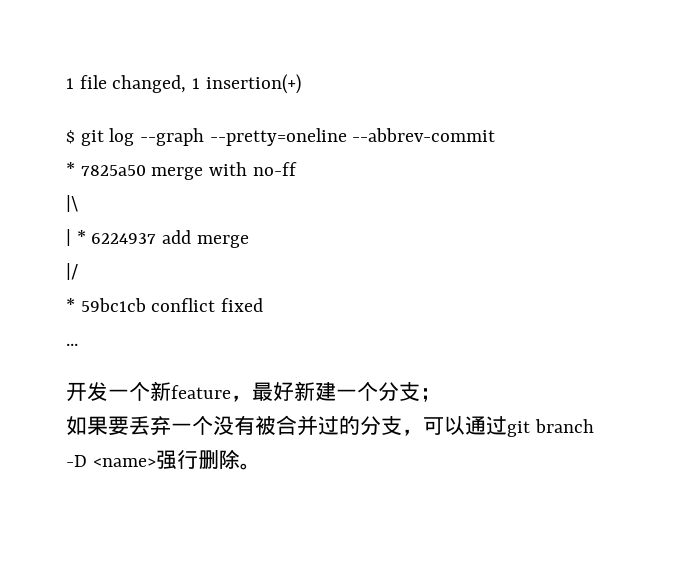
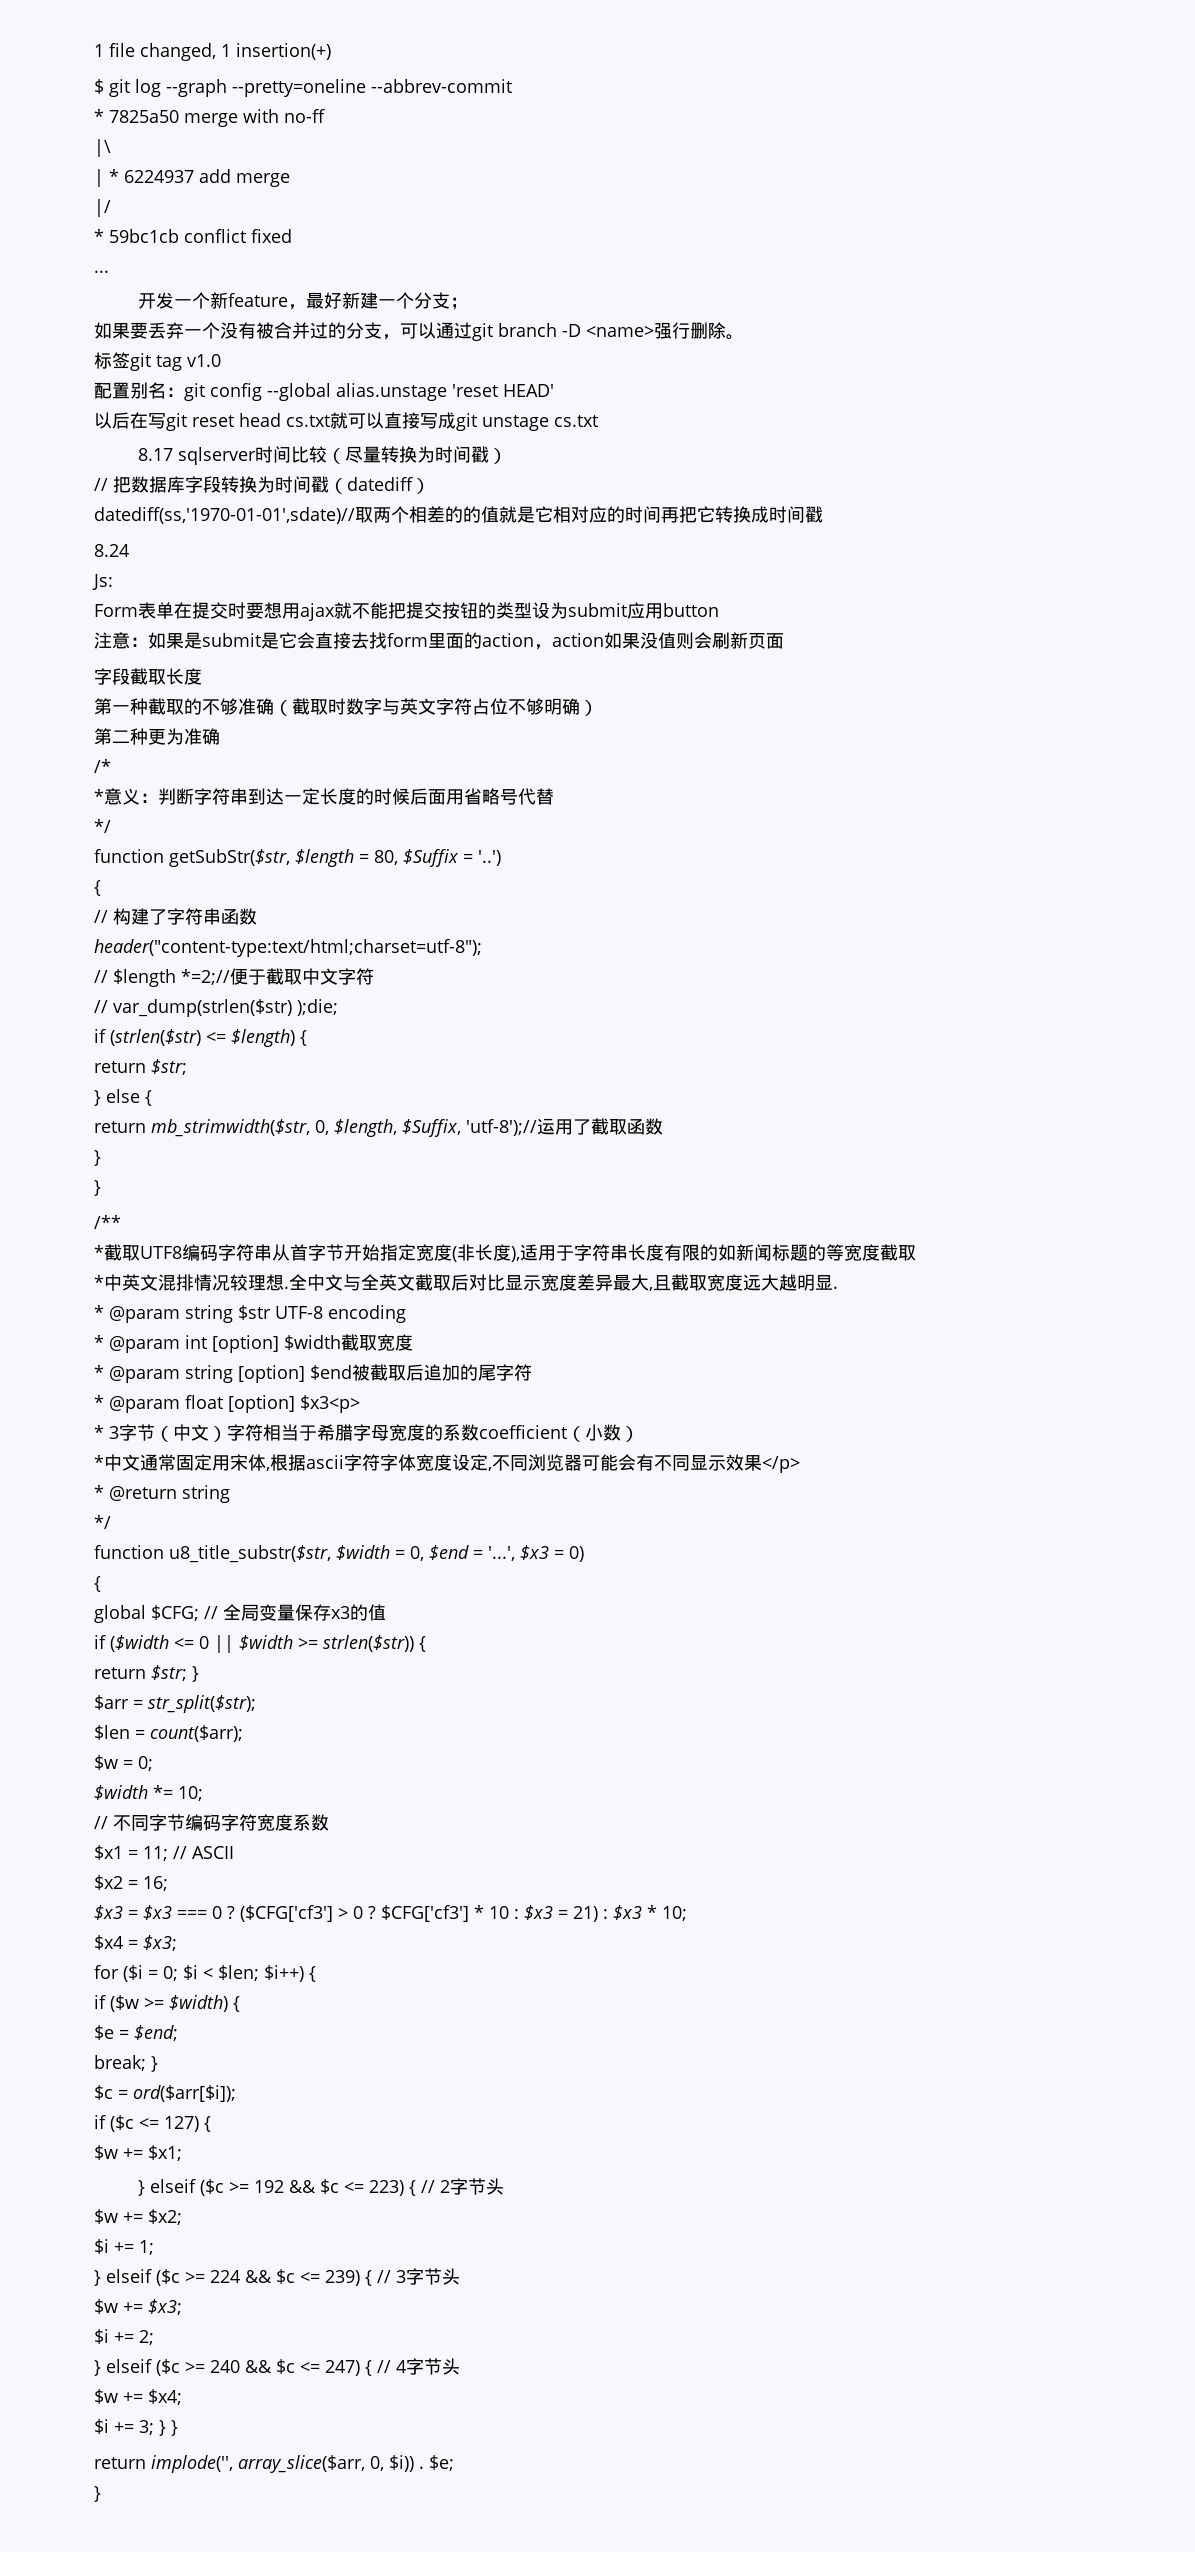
(261, 466) none -> [94,352,221,371] [94,382,554,401] [94,412,598,431] [138,446,508,465] [94,476,430,494] [94,506,823,524] [94,544,129,557] [92,574,113,590] [94,602,719,621] [94,632,784,650] [94,668,202,685] [94,698,598,716] [94,728,220,745] [94,759,111,773] [94,788,554,805] [94,819,111,833] [94,849,501,867] [94,880,101,896] [94,908,257,925] [94,939,482,957] [94,968,374,987] [94,999,338,1017] [94,1029,307,1047] [94,1059,187,1075] [94,1089,152,1106] [94,1118,663,1137] [94,1150,101,1166] [94,1180,101,1196] [94,1215,121,1229] [94,1244,916,1262] [94,1274,838,1291] [94,1305,406,1323] [94,1334,413,1353] [94,1364,532,1383] [94,1395,360,1413] [94,1424,639,1442] [94,1454,800,1473] [94,1485,230,1503] [94,1515,111,1529] [94,1545,584,1563] [94,1576,101,1592] [94,1604,386,1623] [94,1635,426,1653] [94,1665,199,1682] [94,1695,256,1713] [94,1725,243,1742] [94,1755,153,1771] [94,1785,203,1801] [94,1814,329,1831] [94,1845,234,1861] [94,1875,168,1891] [94,1905,687,1922] [94,1935,177,1951] [94,1965,316,1982] [94,1995,240,2012] [94,2025,178,2041] [94,2055,158,2072] [94,2085,236,2102] [94,2115,211,2132] [94,2145,182,2161] [138,2178,505,2196] [94,2209,182,2225] [94,2239,154,2255] [94,2268,460,2286] [94,2299,182,2315] [94,2329,154,2345] [94,2358,460,2376] [94,2389,182,2405] [94,2419,178,2436] [94,2455,454,2473] [94,2486,101,2502] // 标签git tag v1.0 // 配置别名：git config --global alias.unstage 'reset HEAD' // 以后在写git reset head cs.txt就可以直接写成git unstage cs.txt // 8.17 sqlserver时间比较（尽量转换为时间戳） // // 把数据库字段转换为时间戳（datediff） // datediff(ss,'1970-01-01',sdate)//取两个相差的的值就是它相对应的时间再把它转换成时间戳 // 8.24 // Js: // Form表单在提交时要想用ajax就不能把提交按钮的类型设为submit应用button // 注意：如果是submit是它会直接去找form里面的action，action如果没值则会刷新页面 // 字段截取长度 // 第一种截取的不够准确（截取时数字与英文字符占位不够明确） // 第二种更为准确 // /* // *意义：判断字符串到达一定长度的时候后面用省略号代替 // */ // function getSubStr($str, $length = 80, $Suffix = '..') // { // // 构建了字符串函数 // header("content-type:text/html;charset=utf-8"); // // $length *=2;//便于截取中文字符 // // var_dump(strlen($str) );die; // if (strlen($str) <= $length) { // return $str; // } else { // return mb_strimwidth($str, 0, $length, $Suffix, 'utf-8');//运用了截取函数 // } // } // /** // *截取UTF8编码字符串从首字节开始指定宽度(非长度),适用于字符串长度有限的如新闻标题的等宽度截取 // *中英文混排情况较理想.全中文与全英文截取后对比显示宽度差异最大,且截取宽度远大越明显. // * @param string $str UTF-8 encoding // * @param int [option] $width截取宽度 // * @param string [option] $end被截取后追加的尾字符 // * @param float [option] $x3<p> // * 3字节（中文）字符相当于希腊字母宽度的系数coefficient（小数） // *中文通常固定用宋体,根据ascii字符字体宽度设定,不同浏览器可能会有不同显示效果</p> // * @return string // */ // function u8_title_substr($str, $width = 0, $end = '...', $x3 = 0) // { // global $CFG; // 全局变量保存x3的值 // if ($width <= 0 || $width >= strlen($str)) { // return $str; } // $arr = str_split($str); // $len = count($arr); // $w = 0; // $width *= 10; // // 不同字节编码字符宽度系数 // $x1 = 11; // ASCII // $x2 = 16; // $x3 = $x3 === 0 ? ($CFG['cf3'] > 0 ? $CFG['cf3'] * 10 : $x3 = 21) : $x3 * 10; // $x4 = $x3; // for ($i = 0; $i < $len; $i++) { // if ($w >= $width) { // $e = $end; // break; } // $c = ord($arr[$i]); // if ($c <= 127) { // $w += $x1; // } elseif ($c >= 192 && $c <= 223) { // 2字节头 // $w += $x2; // $i += 1; // } elseif ($c >= 224 && $c <= 239) { // 3字节头 // $w += $x3; // $i += 2; // } elseif ($c >= 240 && $c <= 247) { // 4字节头 // $w += $x4; // $i += 3; } } // return implode('', array_slice($arr, 0, $i)) . $e; // }

